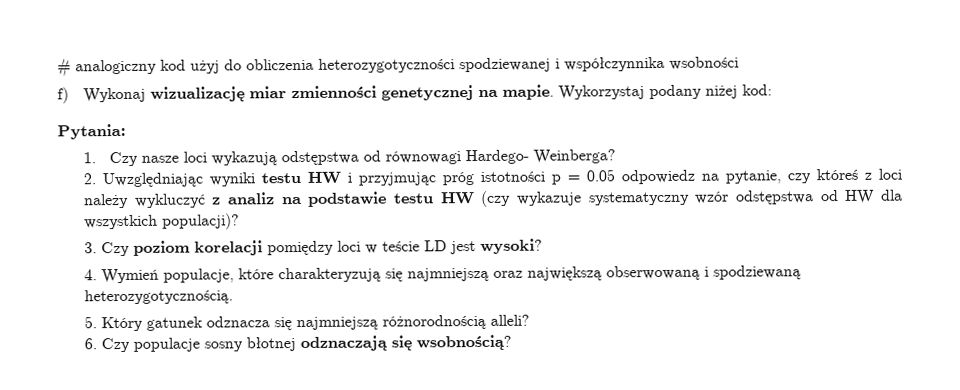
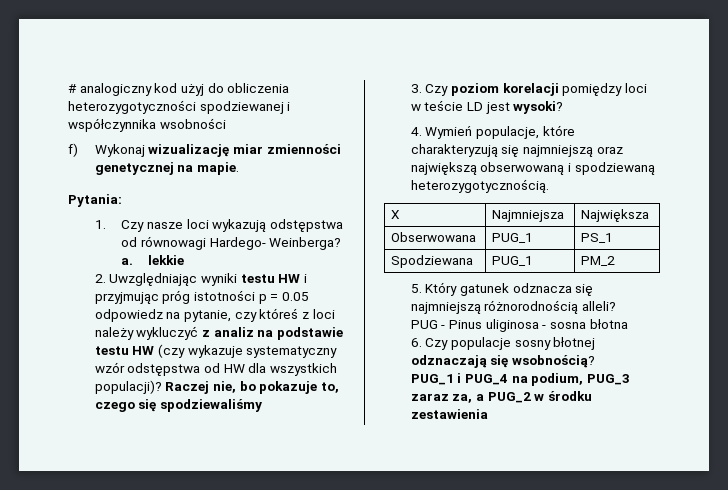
[558,84,773,100] Wykorzystaj podany niżej kod: -> (239, 168) none
(617, 156) none -> [121,255,185,265] // a. lekkie
(241, 221) none -> [165,381,339,394] [94,399,262,412] Raczej nie, bo pokazuje to, czego się spodziewaliśmy
(234, 297) none -> [391,210,401,219] [492,210,565,222] [581,209,650,222] [391,232,477,242] [492,233,534,243] [581,233,614,243] [391,255,474,268] [492,256,534,266] [581,256,616,266] // X | Najmniejsza | Największa // Obserwowana | PUG_1 | PS_1 // Spodziewana | PUG_1 | PM_2
(531, 320) none -> [410,319,628,332] // PUG - Pinus uliginosa - sosna błotna
(513, 342) none -> [410,373,630,386] [410,391,592,403] [410,409,488,419] // PUG_1 i PUG_4 na podium, PUG_3 zaraz za, a PUG_2 w środku zestawienia

